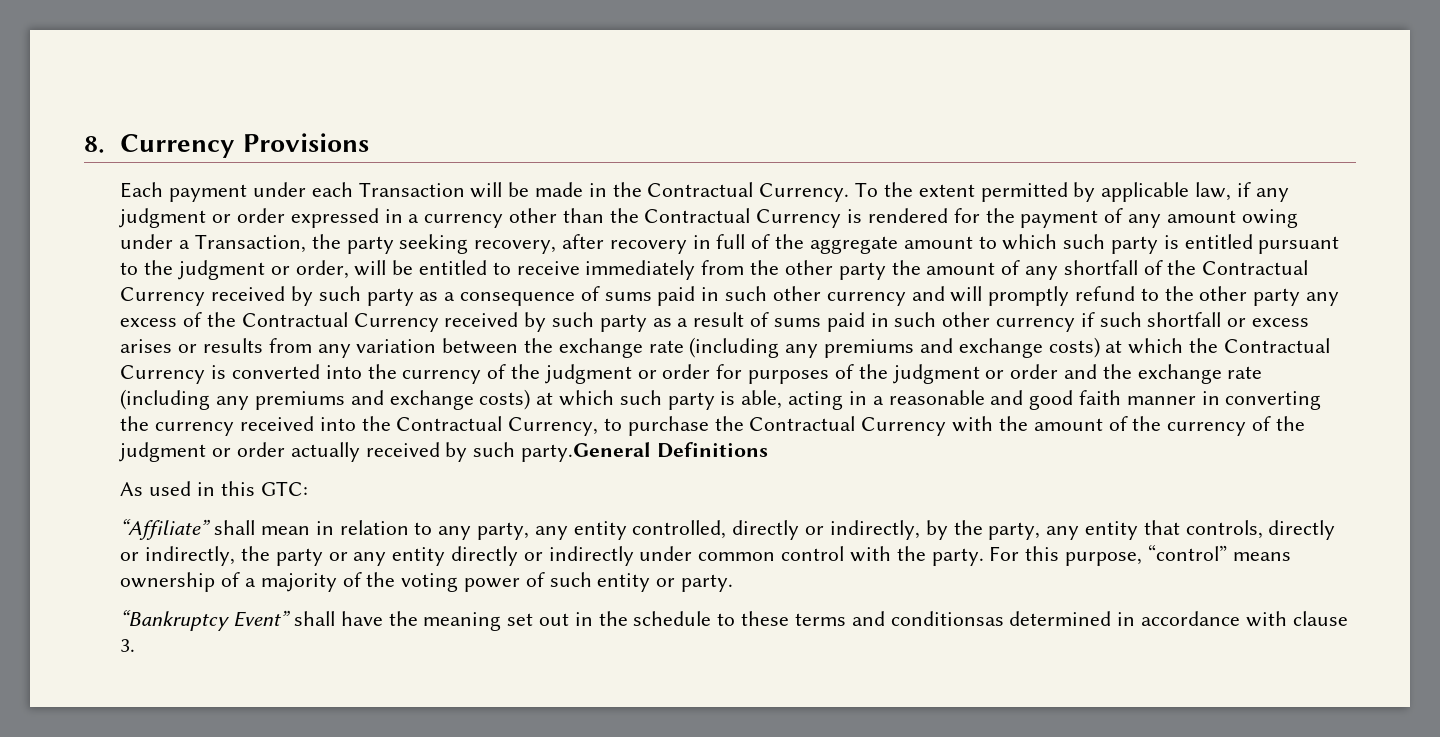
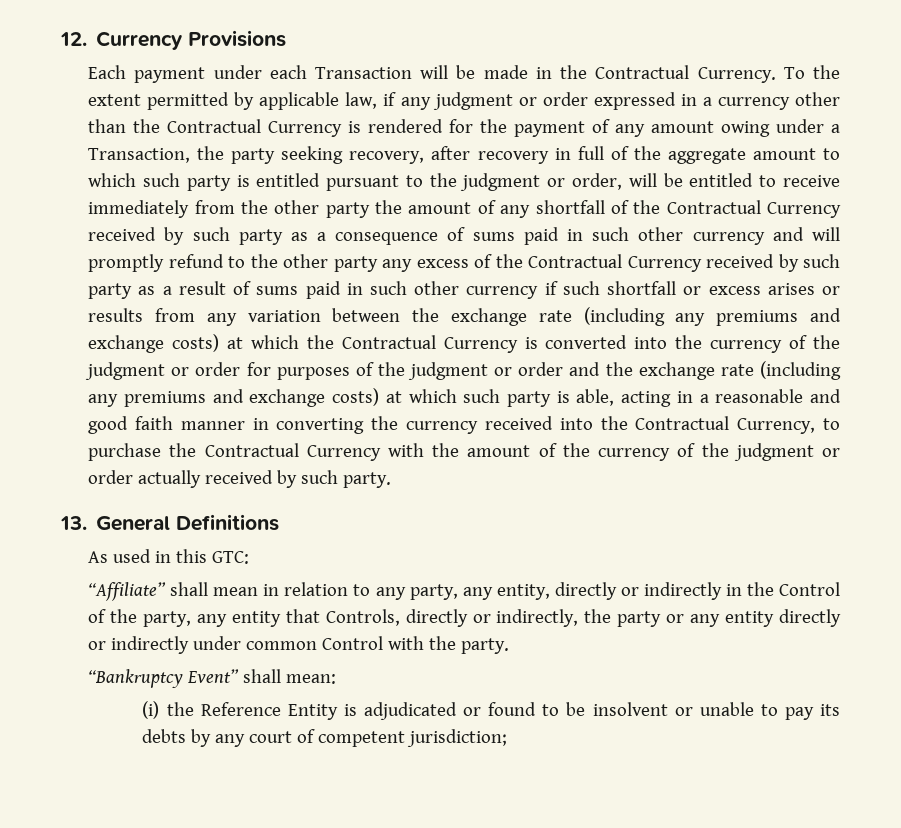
[84,136,105,153] 8. -> [60,32,87,46] 12.
[521,442,652,462] party.General -> [343,472,392,488] [60,516,171,531] party. // 13. General
[573,520,948,540] entity controlled, directly or indirectly, by -> [496,582,841,600] [88,609,107,623] entity, directly or indirectly in the Control of
[1185,520,1263,539] controls, -> [325,609,400,626] Controls,
[781,546,845,561] control -> [322,636,384,650] Control
[989,544,1291,566] [120,572,734,592] [120,610,1348,631] [120,639,136,652] For this purpose, “control” means ownership of a majority of the voting power of such entity or party. // “Bankruptcy Event” shall have the meaning set out in the schedule to these terms and conditionsas determined in accordance with clause 3. -> [88,669,337,688] [142,701,840,720] [142,729,508,747] // “Bankruptcy Event” shall mean: // (i) the Reference Entity is adjudicated or found to be insolvent or unable to pay its debts by any court of competent jurisdiction;

